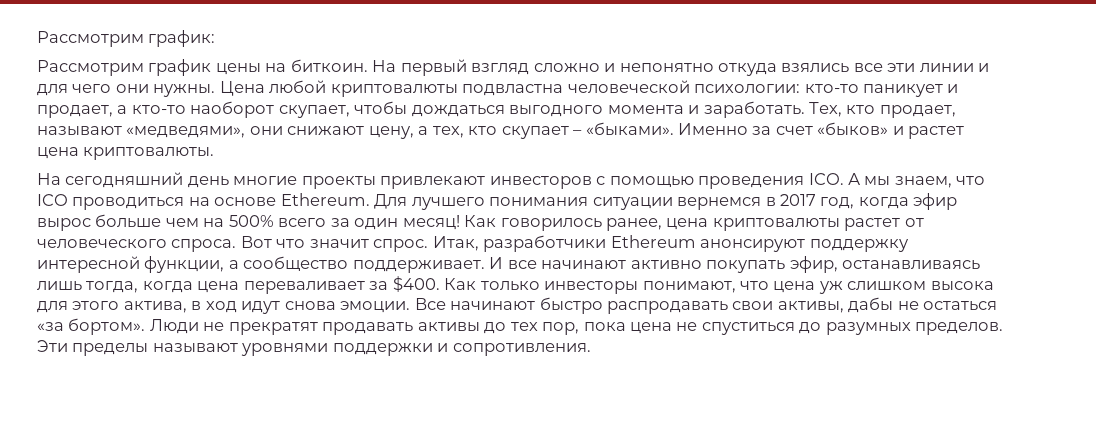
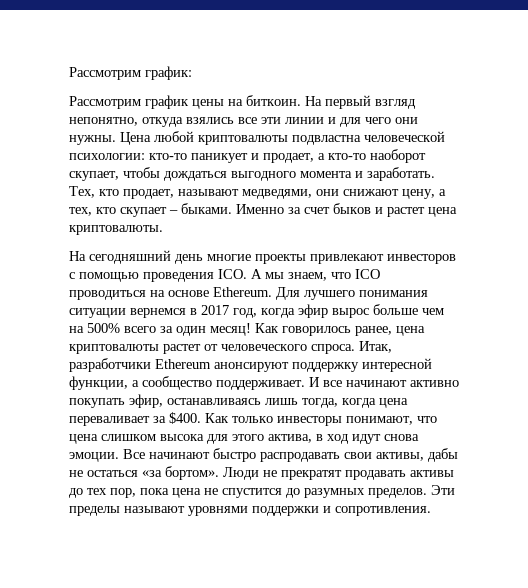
[533,63,714,72] сложно и непонятно -> [69,117,138,126] непонятно,
[126,126,246,138] «медведями», -> [242,189,312,199] медведями,
[585,122,674,136] «быками». -> [181,203,232,214] быками.
[817,122,889,136] «быков» -> [333,203,371,214] быков
[240,236,429,252] Вот что значит спрос. -> (355, 349) none
[818,281,843,294] уж -> (98, 439) none
[701,322,795,335] спуститься -> [222,488,282,498] спустится

